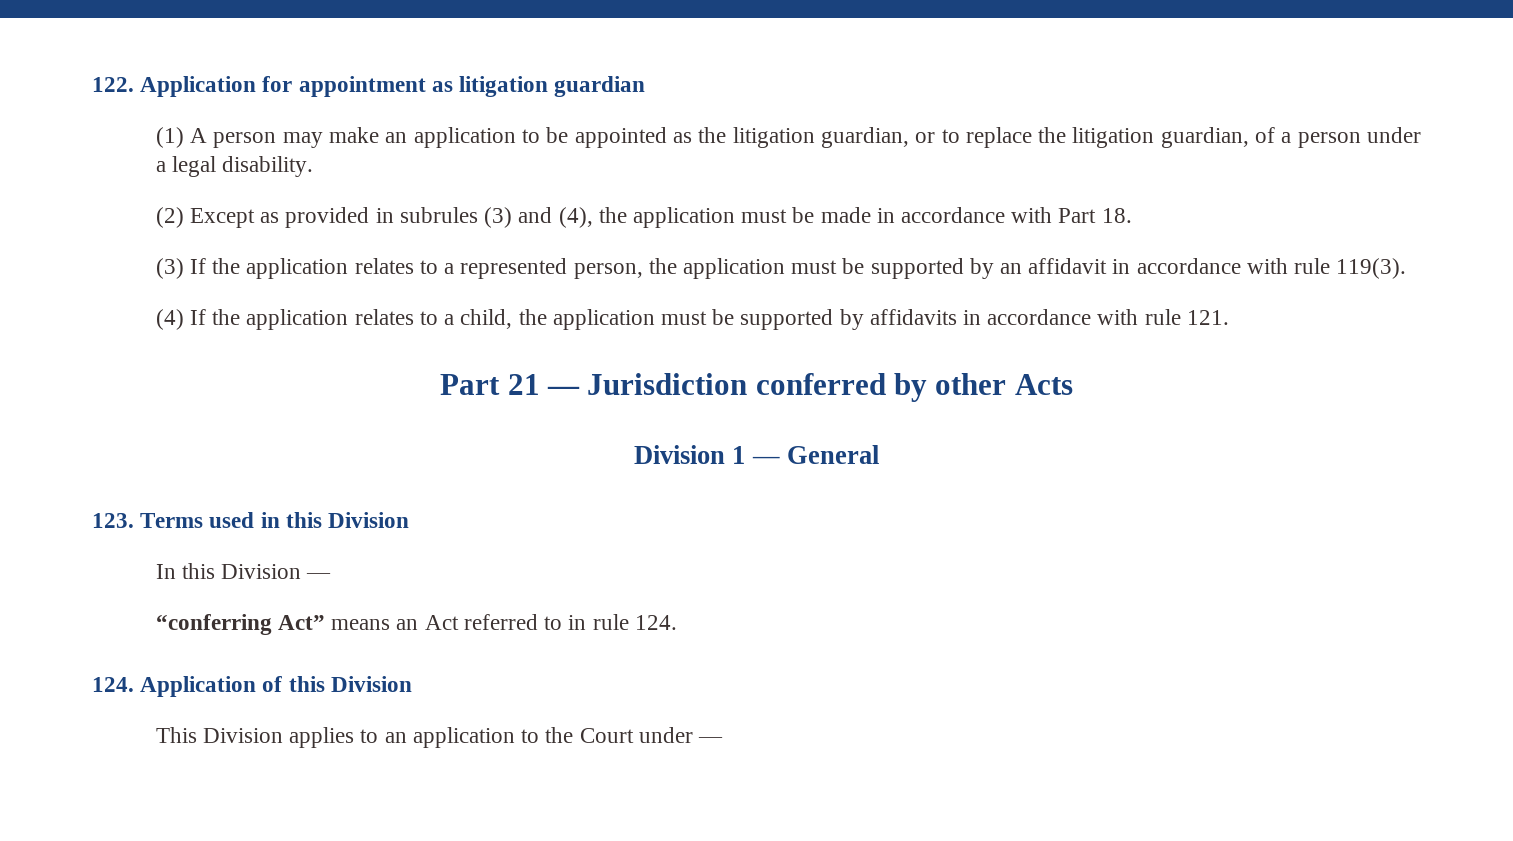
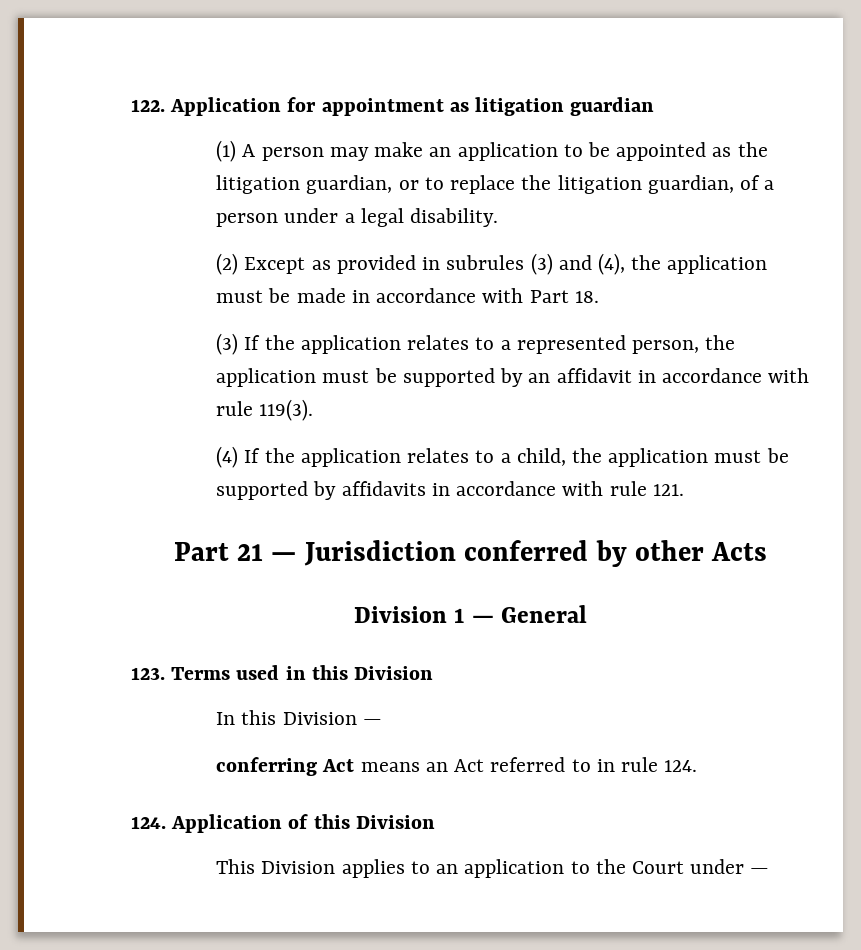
[155,614,326,635] “conferring Act” -> [216,757,355,776] conferring Act

